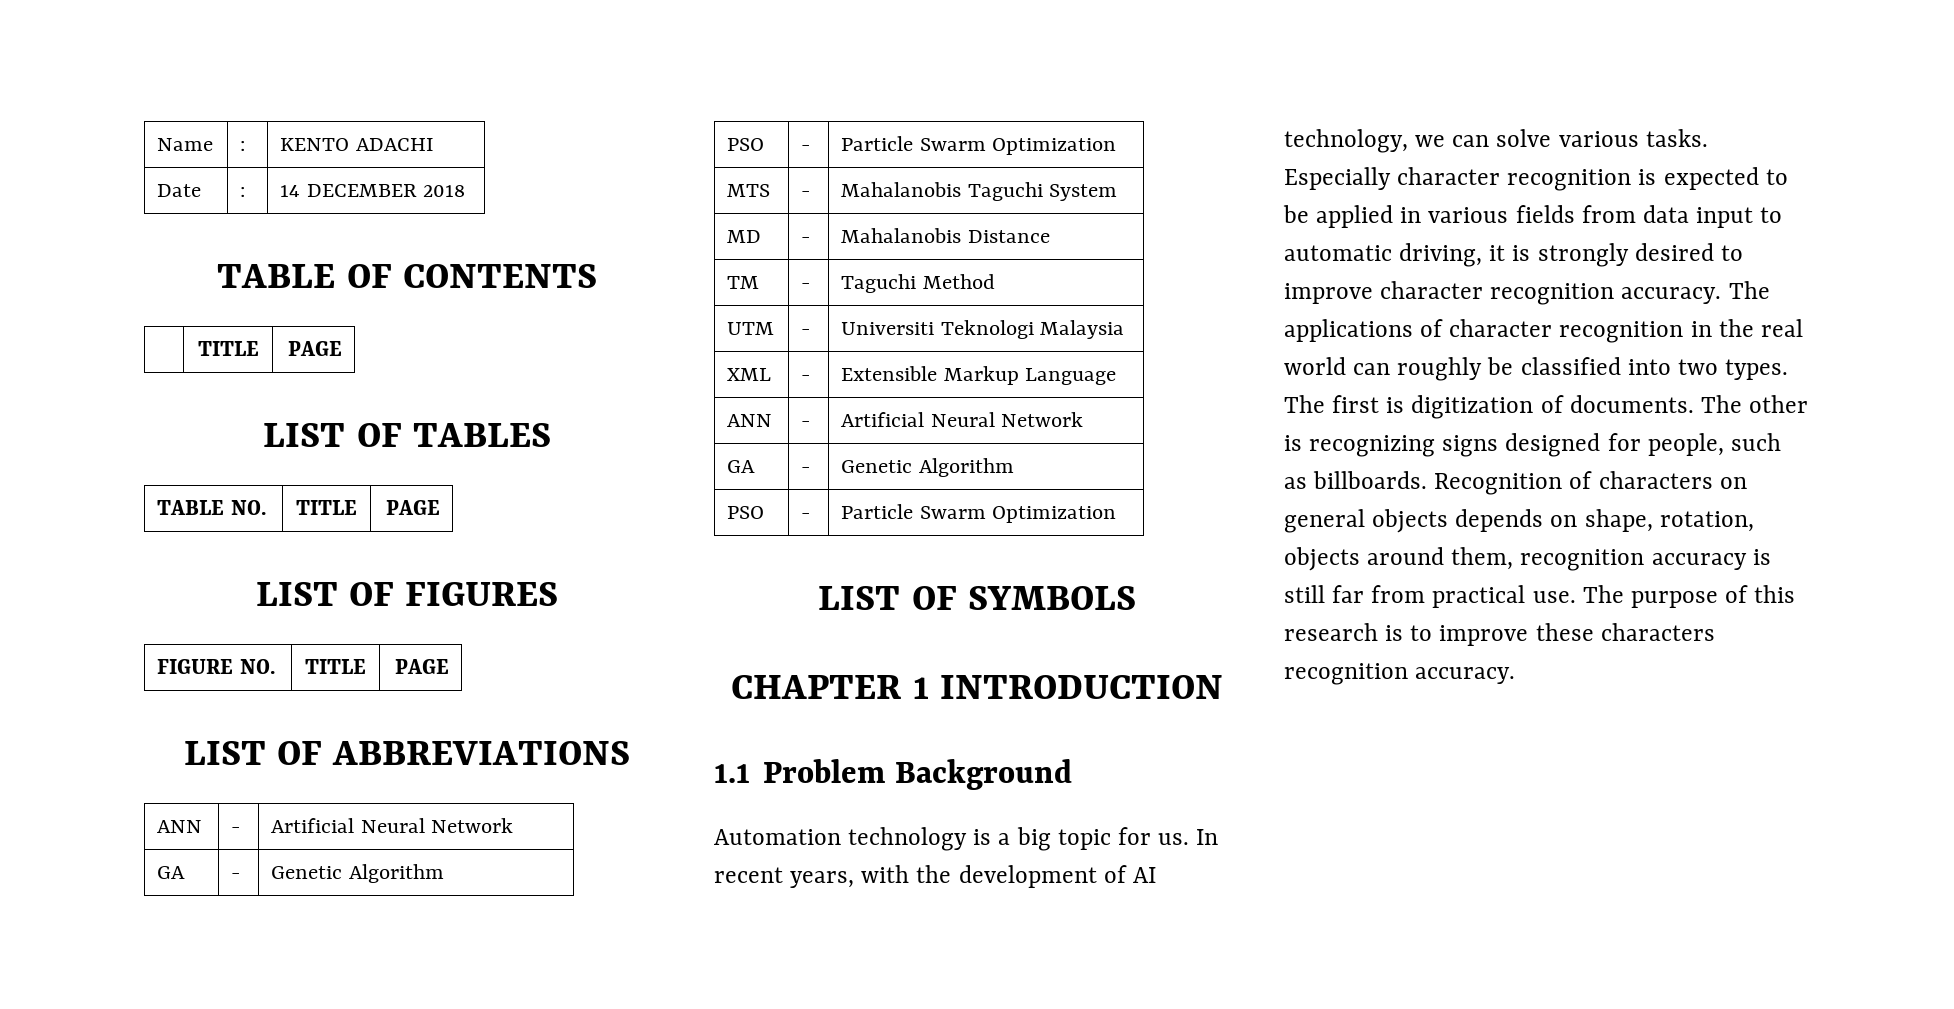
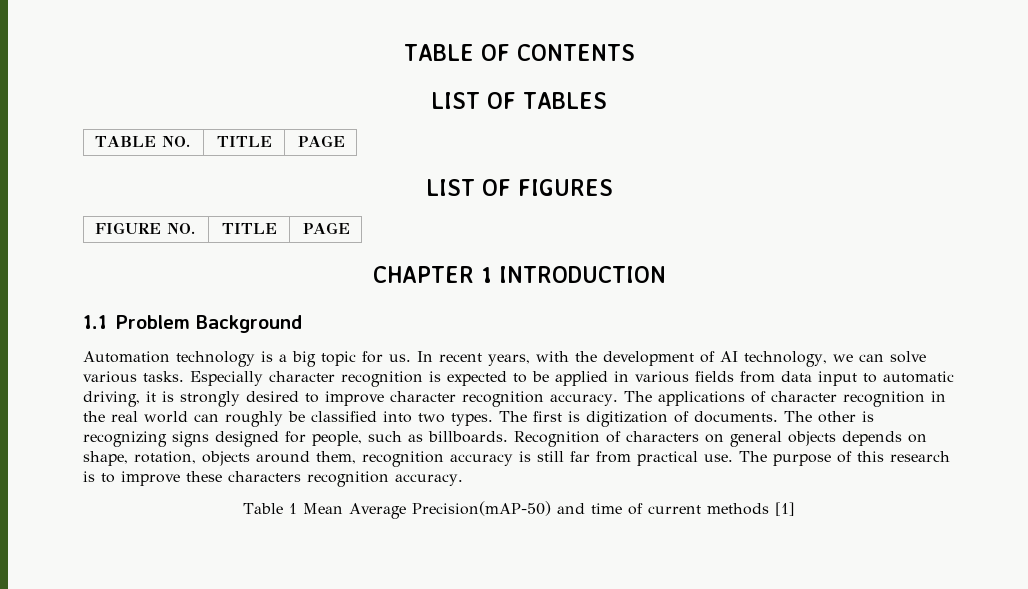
[157,138,214,151] [240,141,246,151] [280,138,434,151] [157,184,202,197] [240,187,246,197] [280,184,466,197] Name | : | KENTO ADACHI // Date | : | 14 DECEMBER 2018 // -> (403, 52) none
[197,341,259,356] [287,341,342,356] // | TITLE | PAGE -> (635, 52) none
[183,741,631,765] [157,820,203,833] [231,827,241,833] [271,818,514,833] [157,866,186,879] [231,873,241,879] [271,864,444,883] [727,138,765,151] [801,145,811,151] [841,136,1117,155] [727,184,771,197] [801,191,811,197] [841,182,1118,201] [727,230,762,243] [801,237,811,243] [841,228,1050,243] [727,276,760,289] [801,283,811,289] [841,274,995,293] [727,322,775,335] [801,329,811,335] [841,320,1125,339] [727,368,772,381] [801,375,811,381] [841,366,1117,385] [727,414,773,427] [801,421,811,427] [841,412,1084,427] [727,460,756,473] [801,467,811,473] [841,458,1014,477] [727,506,765,519] [801,513,811,519] [841,504,1117,523] [818,586,1136,610] // LIST OF ABBREVIATIONS // ANN | - | Artificial Neural Network // GA | - | Genetic Algorithm // PSO | - | Particle Swarm Optimization // MTS | - | Mahalanobis Taguchi System // MD | - | Mahalanobis Distance // TM | - | Taguchi Method // UTM | - | Universiti Teknologi Malaysia // XML | - | Extensible Markup Language // ANN | - | Artificial Neural Network // GA | - | Genetic Algorithm // PSO | - | Particle Swarm Optimization // LIST OF SYMBOLS -> (350, 228) none
(1516, 675) none -> [243,501,795,519] // Table 1 Mean Average Precision(mAP-50) and time of current methods [1]

